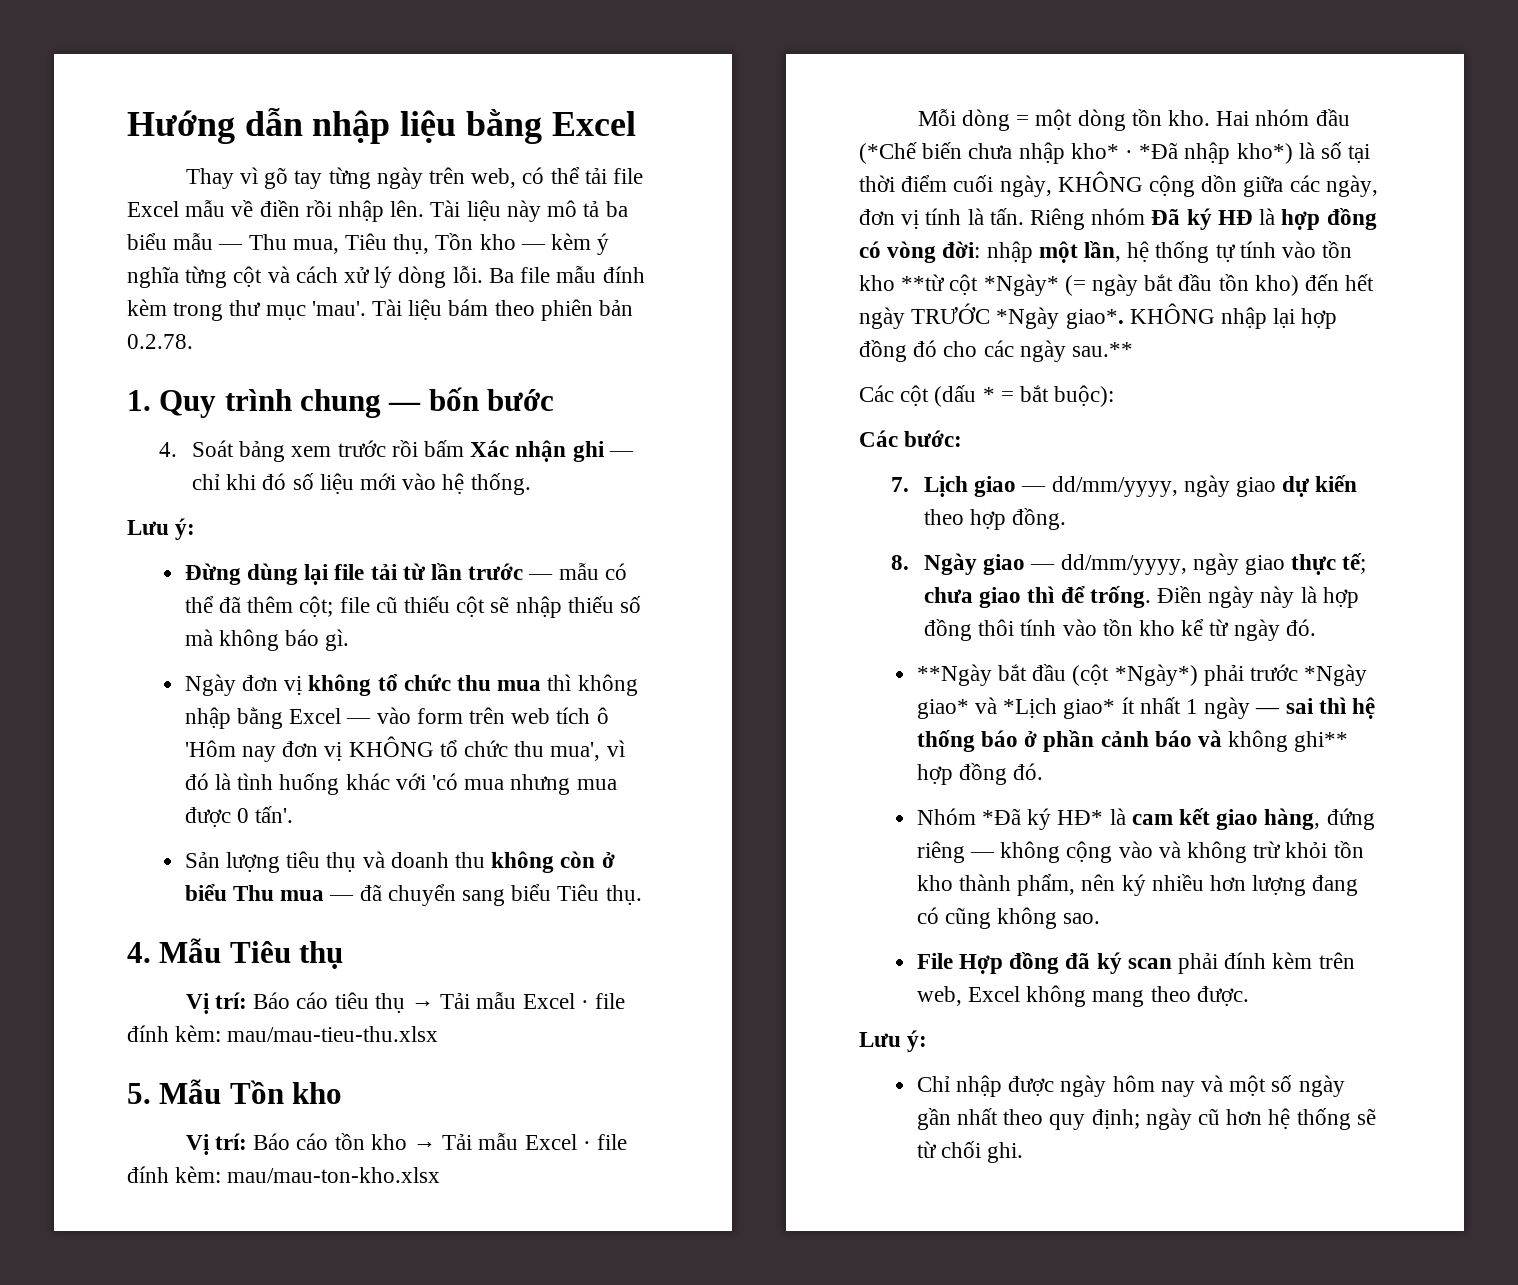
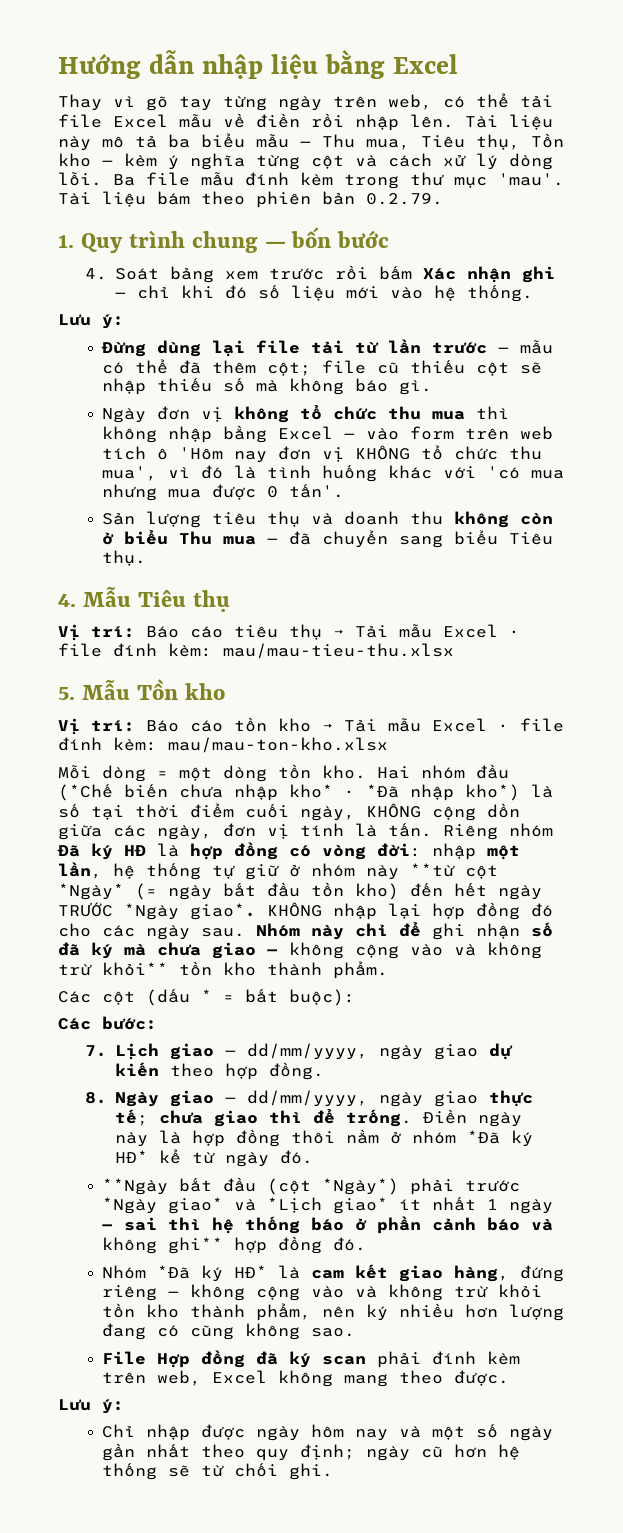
[127,334,193,349] 0.2.78. -> [366,193,443,205] 0.2.79.
[1239,241,1353,258] [859,275,895,291] tính vào tồn kho -> [245,863,399,880] giữ ở nhóm này
[1072,342,1134,357] sau.** -> [201,922,553,940] [58,942,542,959] [58,961,388,979] sau. Nhóm này chỉ để ghi nhận số đã ký mà chưa giao — không cộng vào và không trừ khỏi** tồn kho thành phẩm.
[1020,619,1175,636] tính vào tồn kho -> [346,1129,534,1147] [115,1150,149,1163] nằm ở nhóm *Đã ký HĐ*

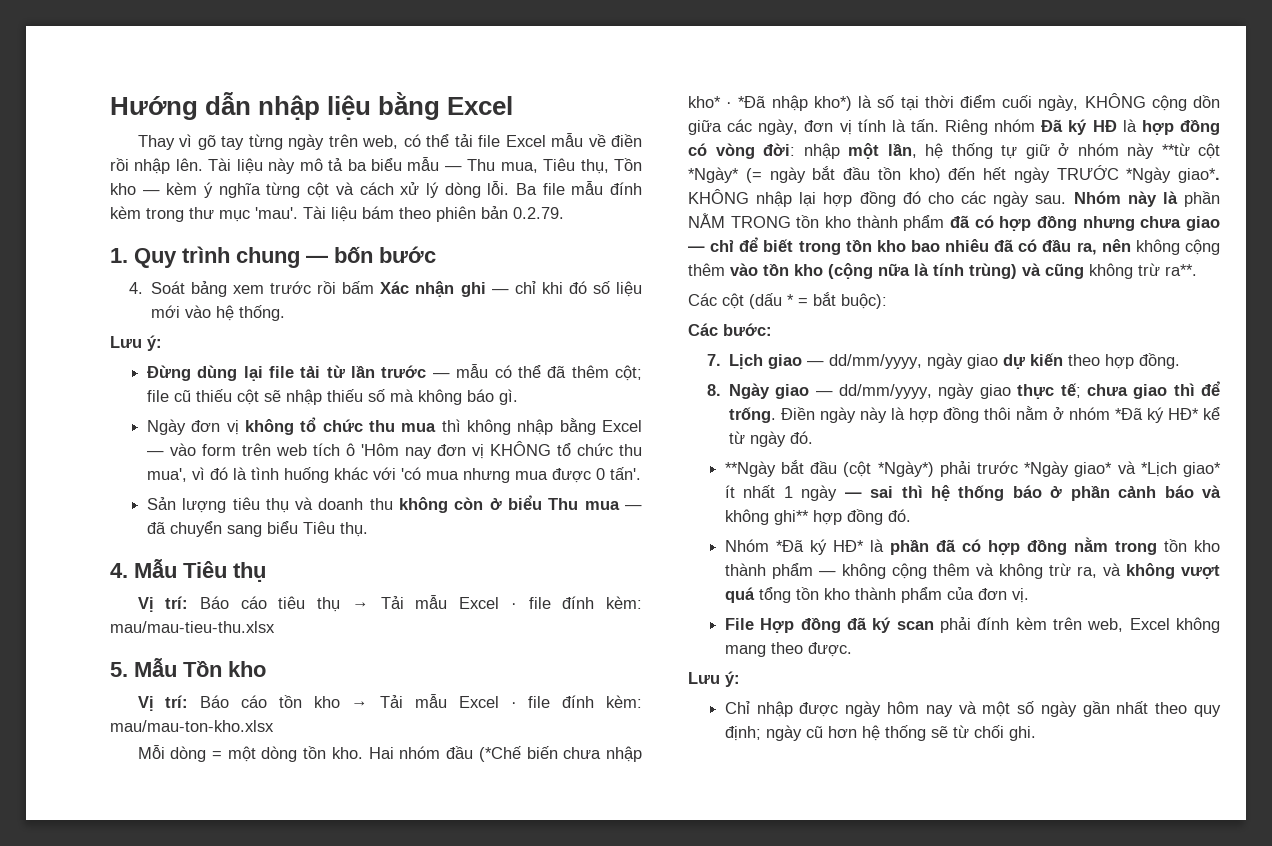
[355,922,553,940] [58,942,542,959] [58,961,388,979] chỉ để ghi nhận số đã ký mà chưa giao — không cộng vào và không trừ khỏi** tồn kho thành phẩm. -> [1162,191,1220,207] [688,213,1220,231] [688,237,1220,255] [688,263,1197,279] là phần NẰM TRONG tồn kho thành phẩm đã có hợp đồng nhưng chưa giao — chỉ để biết trong tồn kho bao nhiêu đã có đầu ra, nên không cộng thêm vào tồn kho (cộng nữa là tính trùng) và cũng không trừ ra**.
[311,1264,565,1282] [102,1284,543,1301] [102,1303,565,1321] [102,1323,356,1340] cam kết giao hàng, đứng riêng — không cộng vào và không trừ khỏi tồn kho thành phẩm, nên ký nhiều hơn lượng đang có cũng không sao. -> [889,537,1220,555] [724,563,1220,579] [724,587,1029,603] phần đã có hợp đồng nằm trong tồn kho thành phẩm — không cộng thêm và không trừ ra, và không vượt quá tổng tồn kho thành phẩm của đơn vị.

